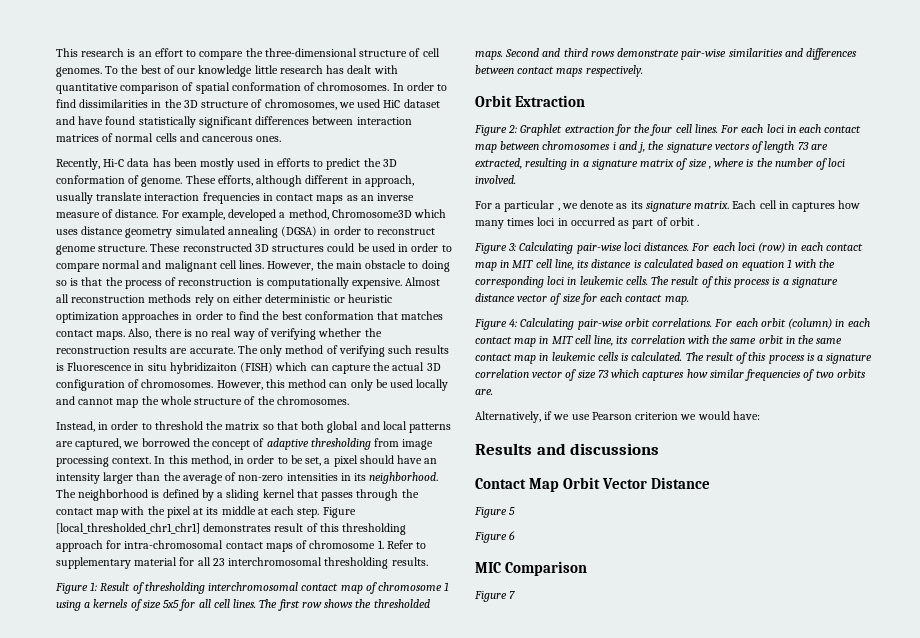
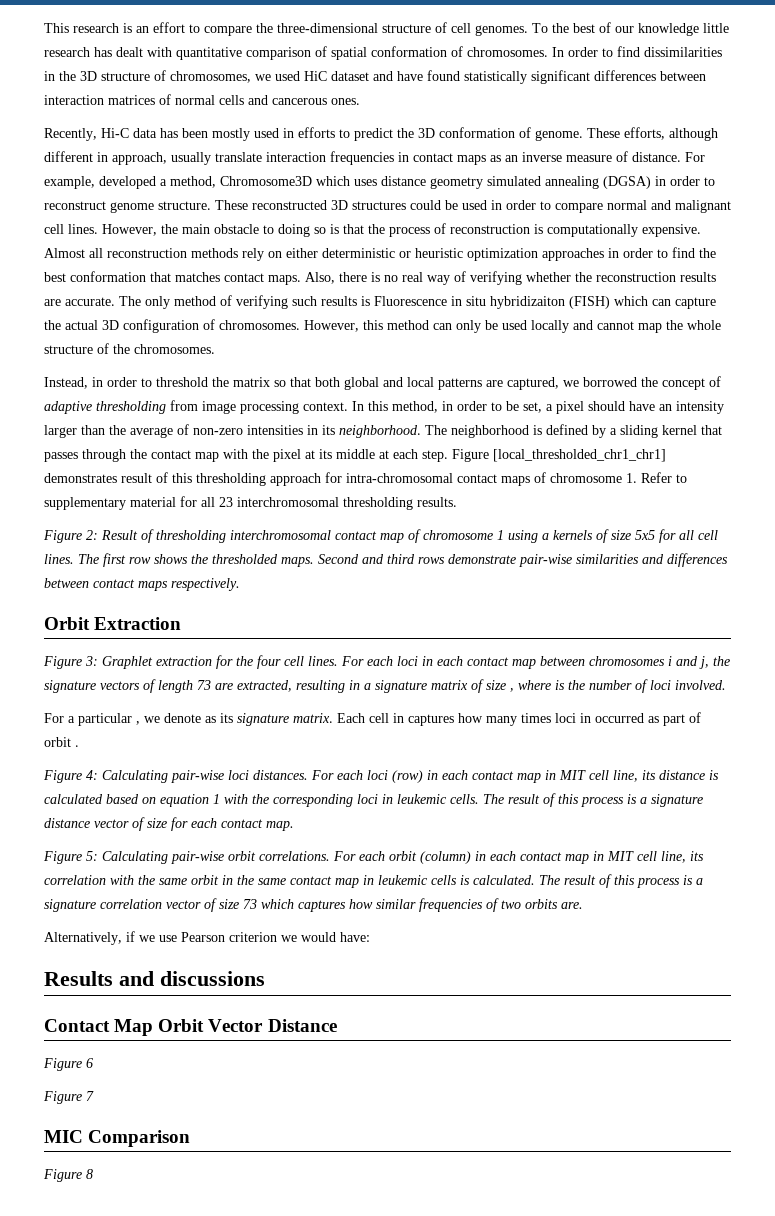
[90,582,98,591] 1: -> [86,530,98,540] 2:
[508,125,518,133] 2: -> [85,656,98,666] 3:
[508,243,517,251] 3: -> [86,770,98,780] 4:
[509,319,518,327] 4: -> [86,851,98,861] 5:
[509,507,516,515] [474,531,516,543] 5 // Figure 6 -> [86,1058,93,1068] [43,1091,94,1104] 6 // Figure 7
[509,591,516,599] 7 -> [86,1169,93,1179] 8

